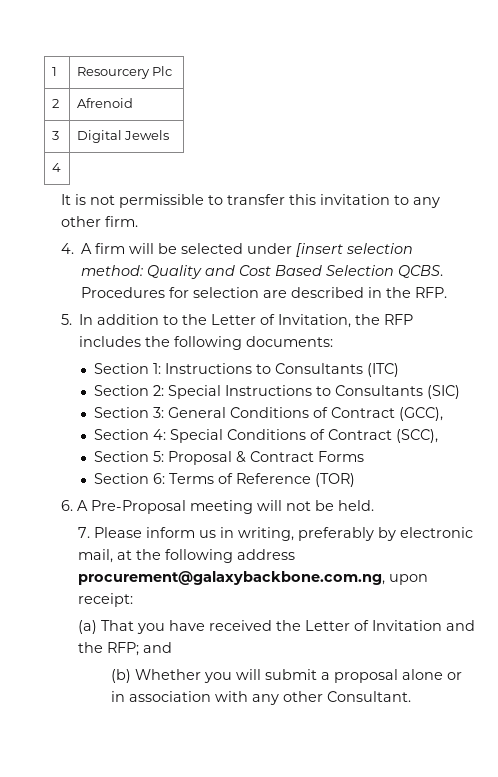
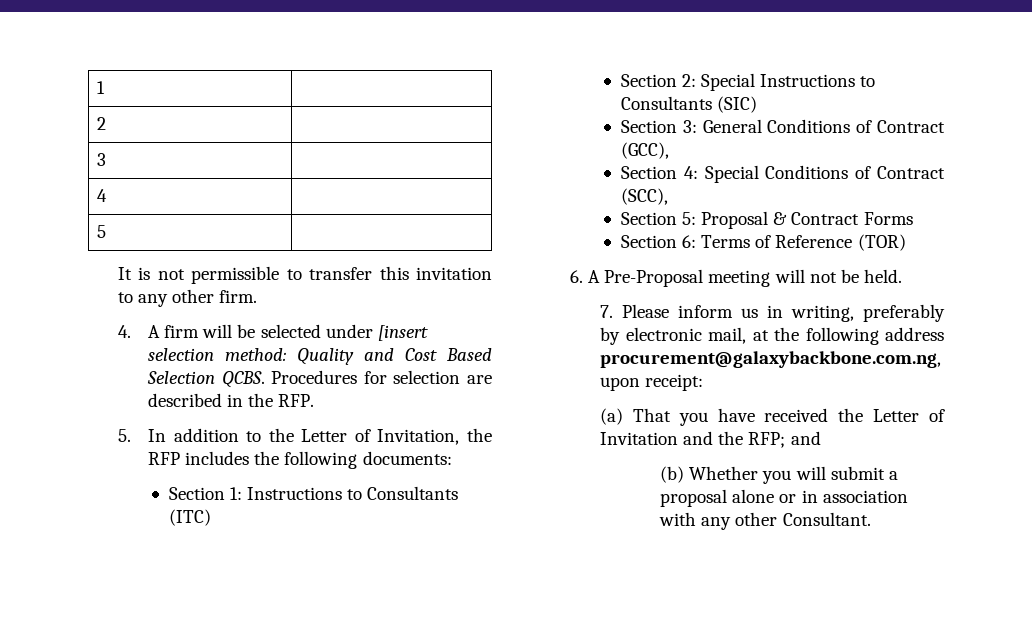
[76,66,173,79] Resourcery Plc -> (106, 87) none
[76,98,133,108] Afrenoid -> (107, 123) none
[76,130,170,143] Digital Jewels -> (107, 159) none
(61, 167) none -> [97,225,107,238] | // 5 |

